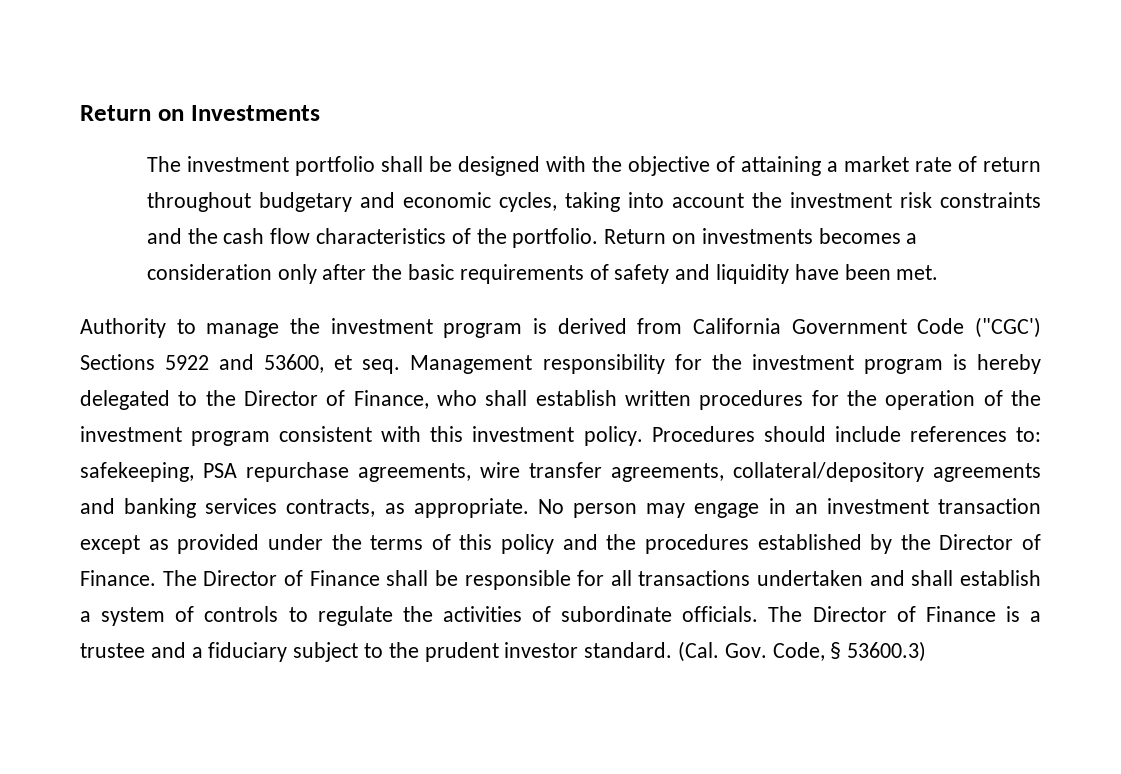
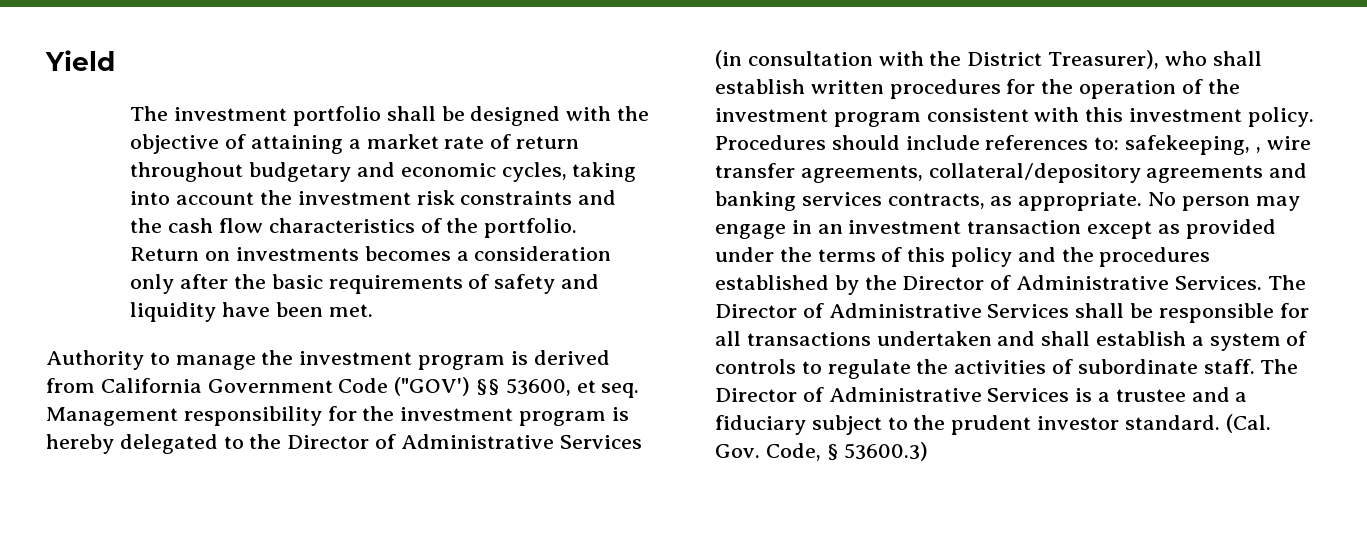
[80,105,320,121] Return on Investments -> [45,50,115,71] Yield
[974,317,1041,338] [80,354,255,370] ("CGC') Sections 5922 and -> [394,377,501,396] ("GOV') §§
[353,390,429,409] Finance, -> [400,434,642,449] [715,50,1160,69] Administrative Services (in consultation with the District Treasurer),
[203,462,471,482] PSA repurchase agreements, -> [1255,147,1261,153] ,
[80,570,380,586] Finance. The Director of Finance -> [1016,275,1306,290] [715,303,1070,318] Administrative Services. The Director of Administrative Services
[682,606,996,622] officials. The Director of Finance -> [1203,359,1299,374] [715,387,1070,402] staff. The Director of Administrative Services

